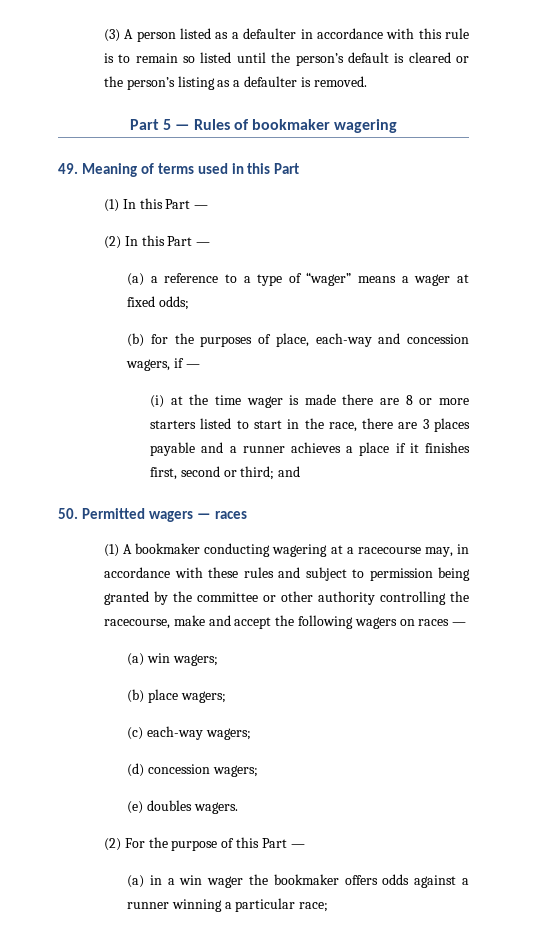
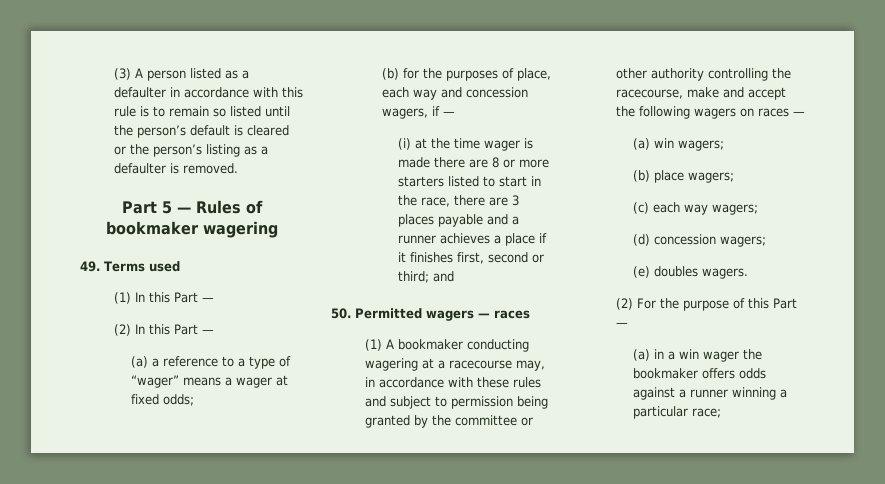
[81,163,300,177] Meaning of terms used in this Part -> [104,261,180,272] Terms used
[315,333,372,347] each-way -> [381,87,437,100] each way
[146,726,203,740] each-way -> [652,202,708,215] each way

